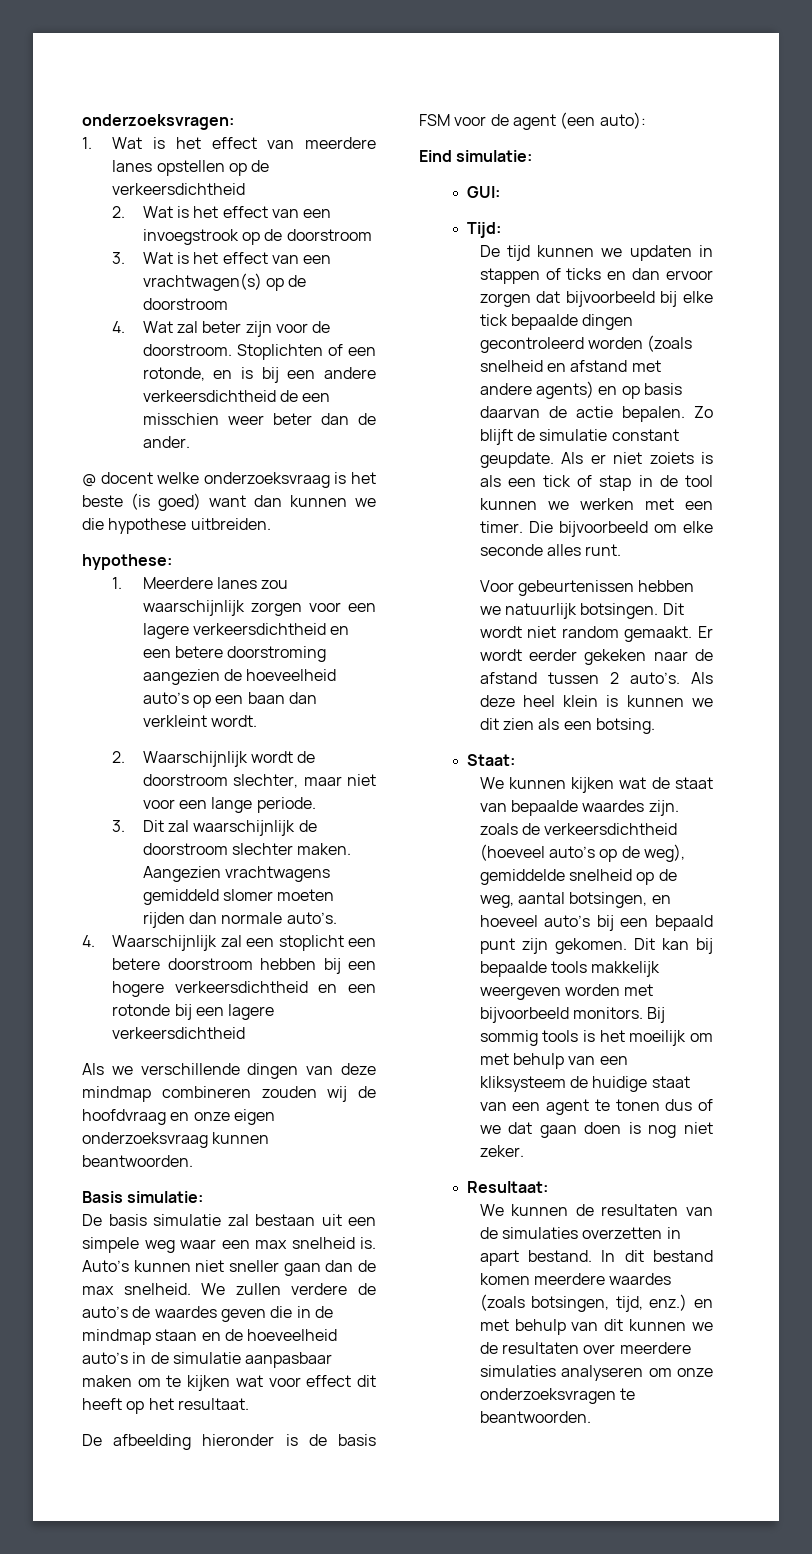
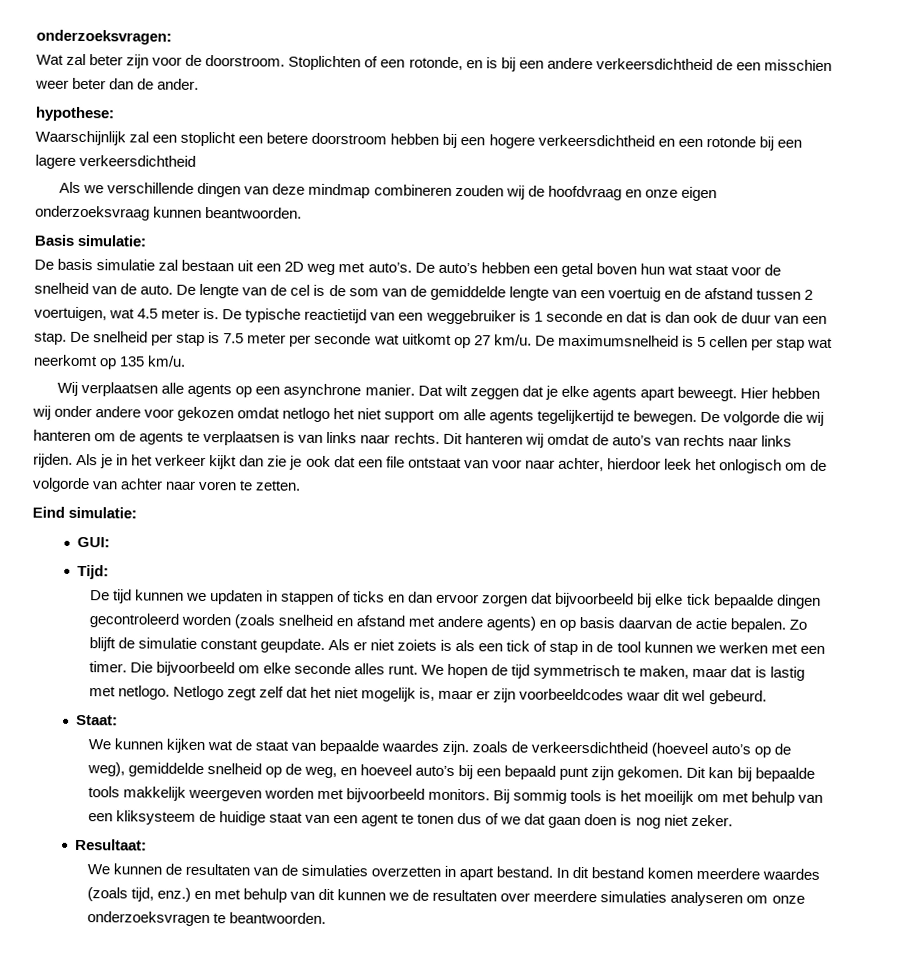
[82,137,377,149] [112,160,270,176] [112,183,246,195] [112,206,332,218] [142,229,372,245] [112,252,332,264] [142,273,307,291] [142,298,228,310] [112,321,126,333] 1. Wat is het effect van meerdere lanes opstellen op de verkeersdichtheid // 2. Wat is het effect van een invoegstrook op de doorstroom // 3. Wat is het effect van een vrachtwagen(s) op de doorstroom // 4. -> (172, 37) none
[82,472,376,488] [82,493,376,511] [82,518,271,534] [82,554,172,570] [112,577,289,589] [142,600,376,616] [142,623,350,639] [142,646,327,662] [142,669,337,685] [142,692,317,708] [142,715,257,727] [112,751,316,767] [142,774,376,788] [142,797,316,813] [112,820,317,836] [142,843,352,855] [142,866,330,882] [142,889,335,905] [142,912,337,928] [82,935,95,947] @ docent welke onderzoeksvraag is het beste (is goed) want dan kunnen we die hypothese uitbreiden. // hypothese: // 1. Meerdere lanes zou waarschijnlijk zorgen voor een lagere verkeersdichtheid en een betere doorstroming aangezien de hoeveelheid auto’s op een baan dan verkleint wordt. // 2. Waarschijnlijk wordt de doorstroom slechter, maar niet voor een lange periode. // 3. Dit zal waarschijnlijk de doorstroom slechter maken. Aangezien vrachtwagens gemiddeld slomer moeten rijden dan normale auto’s. // 4. -> [35,106,115,122] hypothese: //
[82,1237,376,1253] [82,1260,376,1276] [82,1283,376,1295] [82,1306,333,1322] [82,1329,338,1345] [82,1352,333,1368] [82,1375,377,1391] [82,1398,249,1414] [82,1434,377,1450] [419,112,646,130] simpele weg waar een max snelheid is. Auto’s kunnen niet sneller gaan dan de max snelheid. We zullen verdere de auto’s de waardes geven die in de mindmap staan en de hoeveelheid auto’s in de simulatie aanpasbaar maken om te kijken wat voor effect dit heeft op het resultaat. // De afbeelding hieronder is de basis FSM voor de agent (een auto): -> [284,261,782,278] [34,282,814,302] [34,306,828,325] [34,331,834,351] [33,354,187,370] [57,381,821,402] [32,405,824,426] [33,429,792,448] [33,453,828,474] [32,477,302,493] 2D weg met auto’s. De auto’s hebben een getal boven hun wat staat voor de snelheid van de auto. De lengte van de cel is de som van de gemiddelde lengte van een voertuig en de afstand tussen 2 voertuigen, wat 4.5 meter is. De typische reactietijd van een weggebruiker is 1 seconde en dat is dan ook de duur van een stap. De snelheid per stap is 7.5 meter per seconde wat uitkomt op 27 km/u. De maximumsnelheid is 5 cellen per stap wat neerkomt op 135 km/u. // Wij verplaatsen alle agents op een asynchrone manier. Dat wilt zeggen dat je elke agents apart beweegt. Hier hebben wij onder andere voor gekozen omdat netlogo het niet support om alle agents tegelijkertijd te bewegen. De volgorde die wij hanteren om de agents te verplaatsen is van links naar rechts. Dit hanteren wij omdat de auto’s van rechts naar links rijden. Als je in het verkeer kijkt dan zie je ook dat een file ontstaat van voor naar achter, hierdoor leek het onlogisch om de volgorde van achter naar voren te zetten.
[479,580,695,596] [479,603,684,619] [479,626,713,642] [479,649,713,665] [479,672,713,684] [479,695,713,707] [479,718,655,734] // Voor gebeurtenissen hebben we natuurlijk botsingen. Dit wordt niet random gemaakt. Er wordt eerder gekeken naar de afstand tussen 2 auto’s. Als deze heel klein is kunnen we dit zien als een botsing. -> [421,663,805,681] [88,685,767,705] We hopen de tijd symmetrisch te maken, maar dat is lastig met netlogo. Netlogo zegt zelf dat het niet mogelijk is, maar er zijn voorbeeldcodes waar dit wel gebeurd.
[517,892,648,908] aantal botsingen, -> (337, 772) none
[531,1296,610,1312] botsingen, -> (128, 894) none

